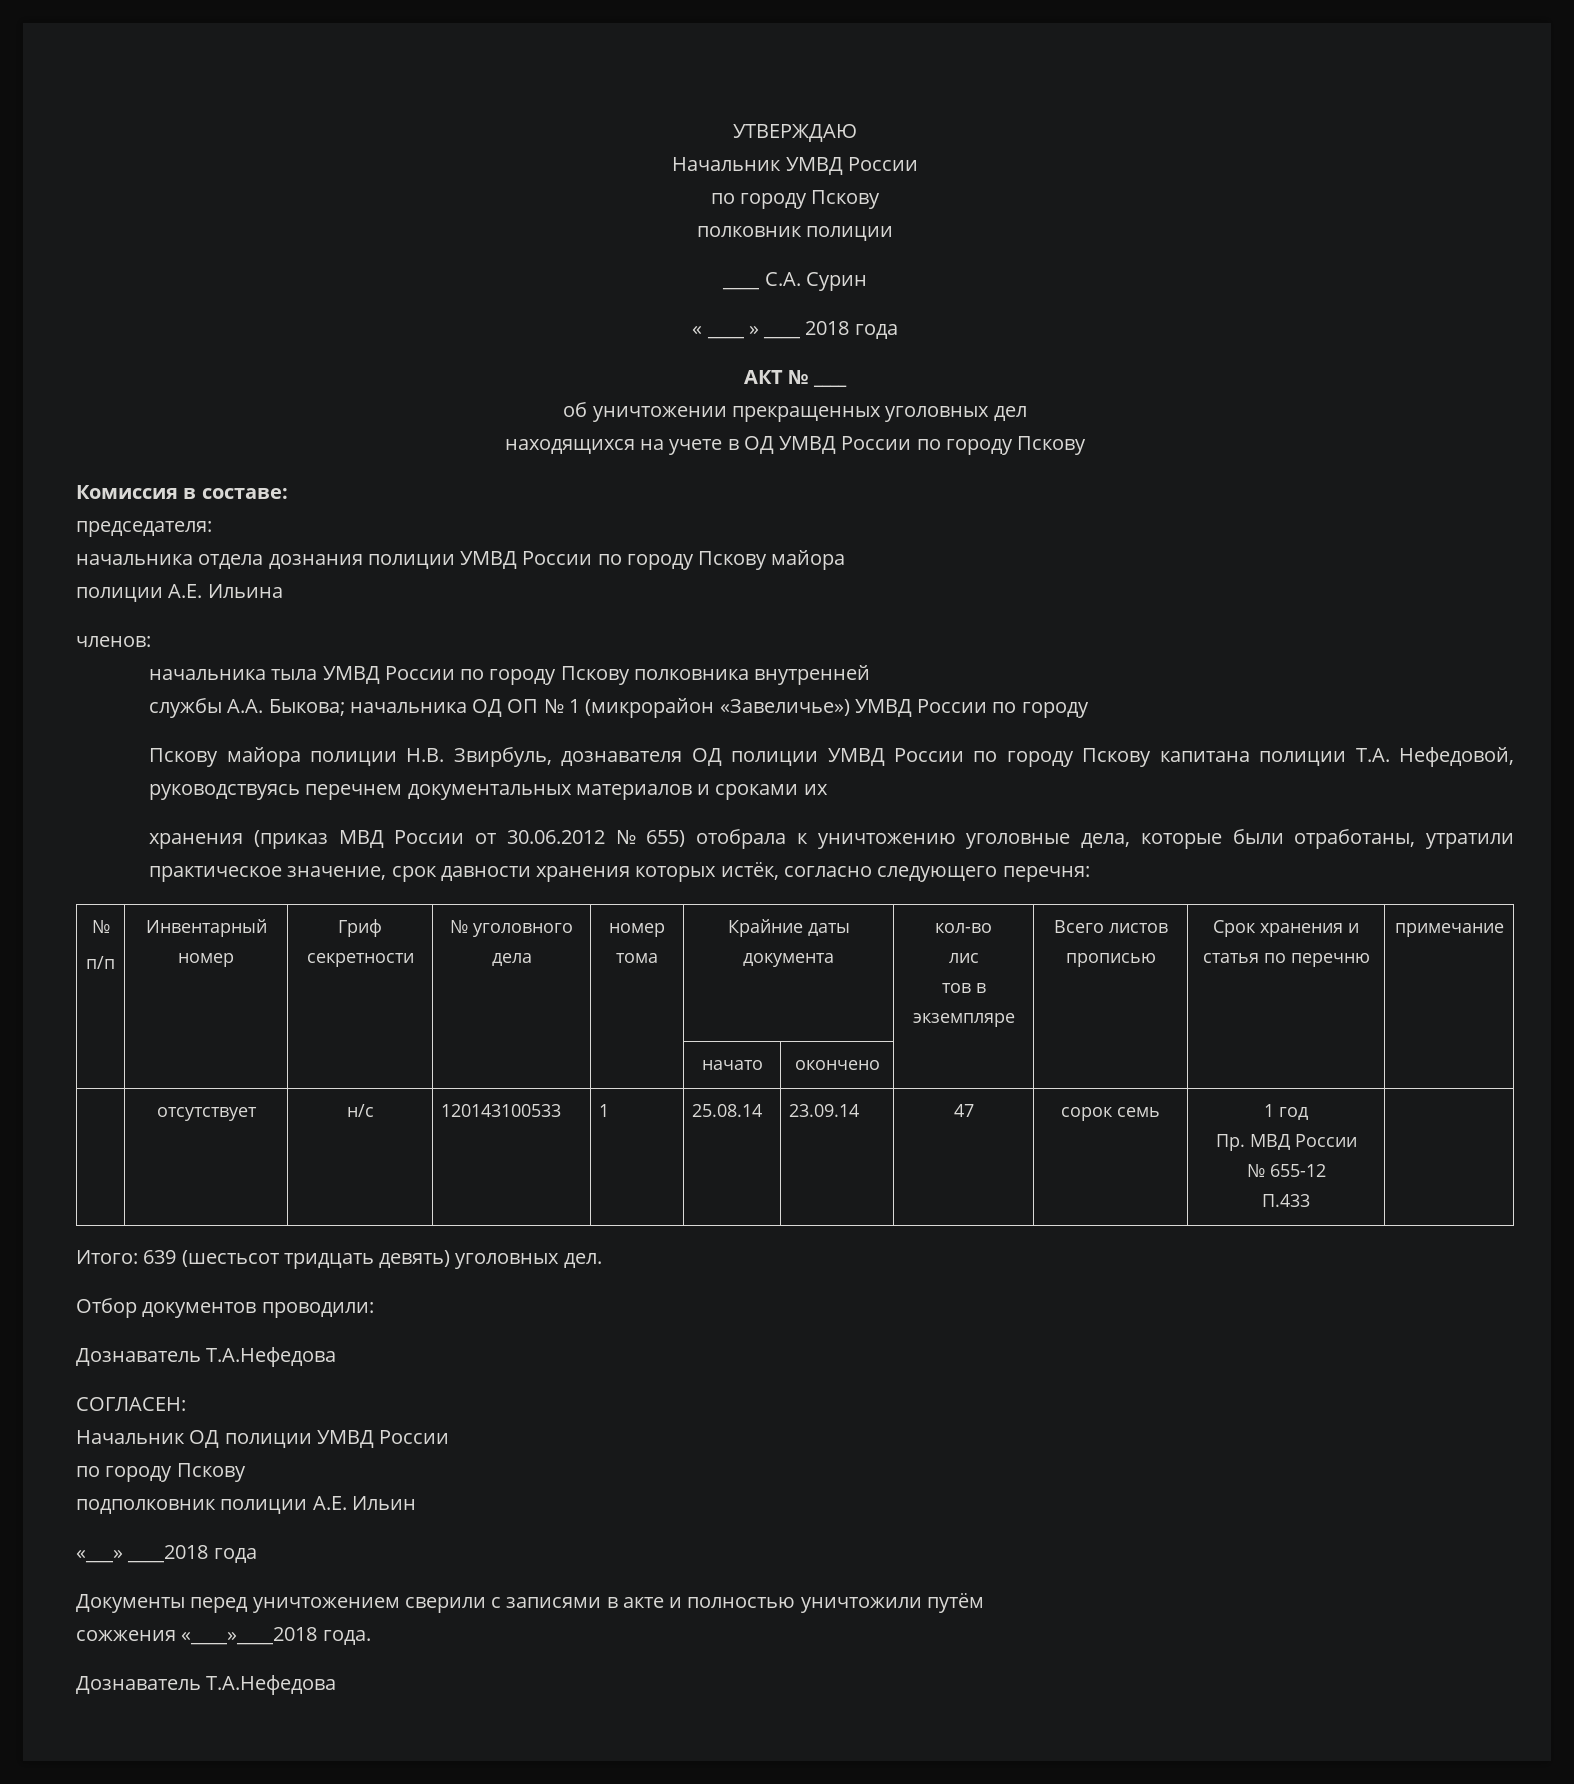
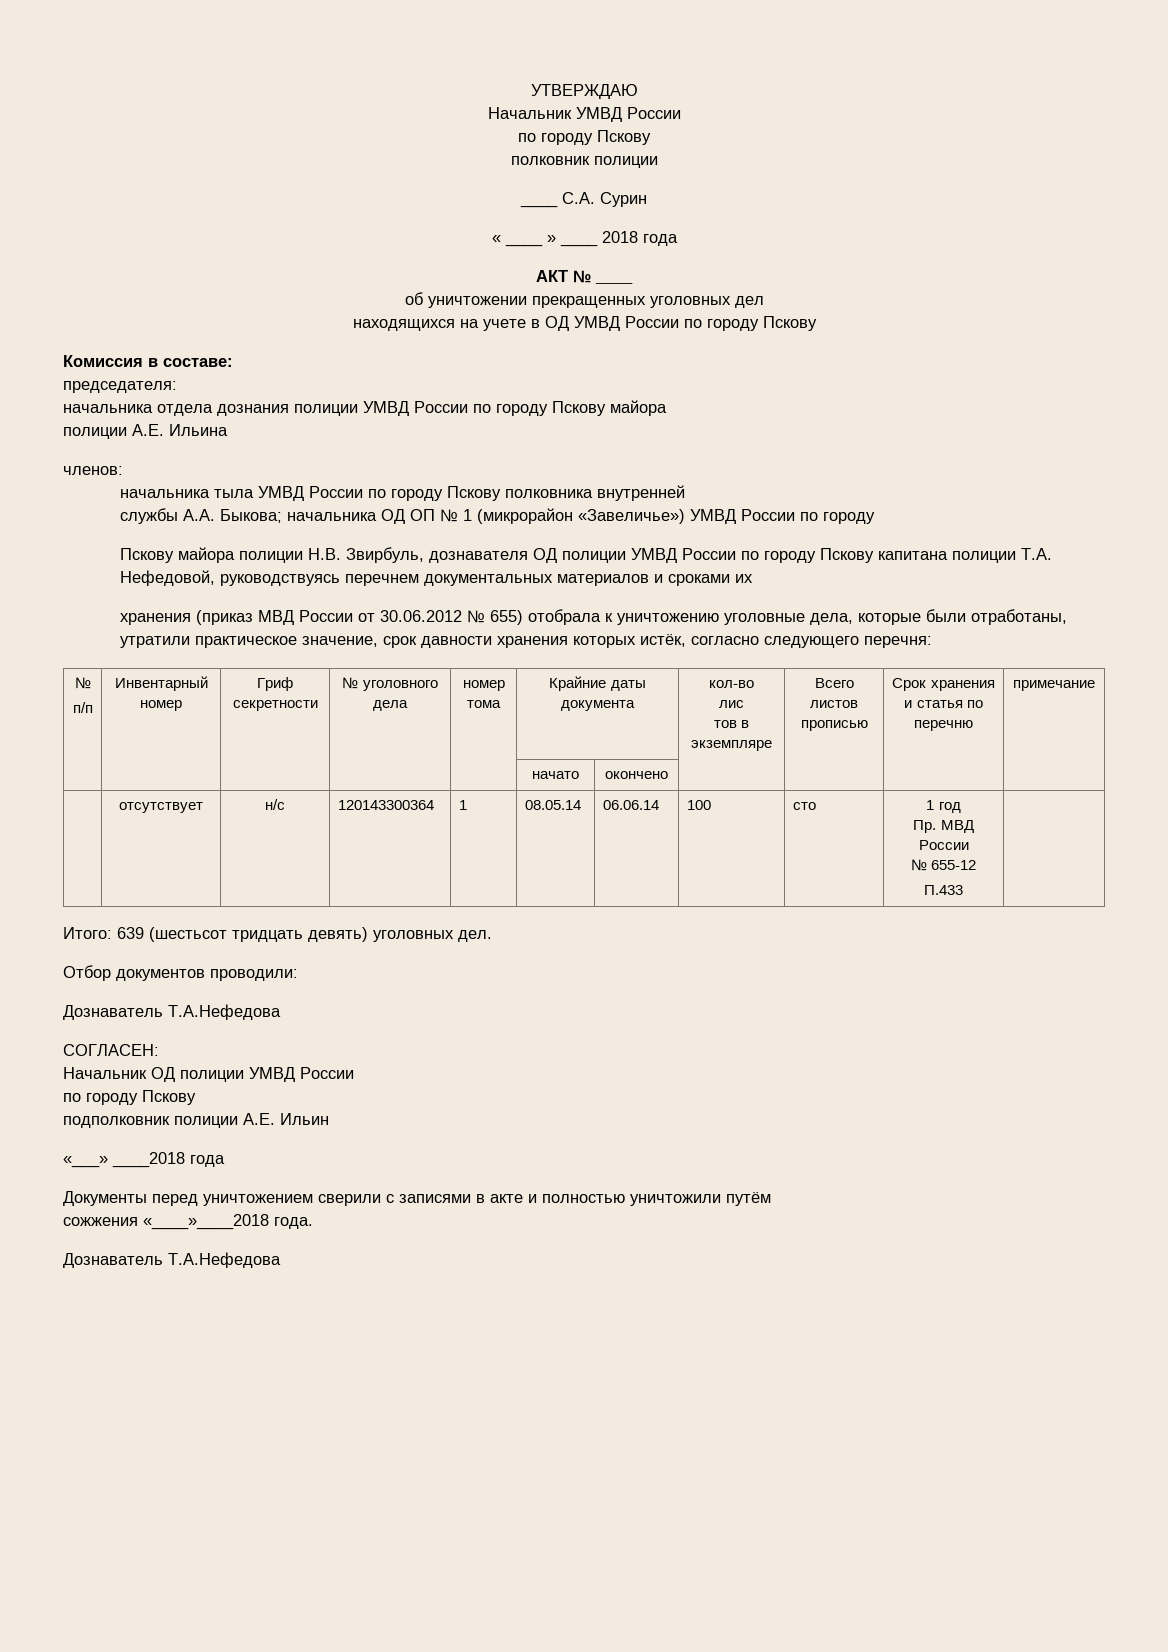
[441,1104,562,1117] [599,1104,610,1117] [692,1104,763,1117] [789,1104,860,1117] [953,1104,974,1117] [1061,1107,1160,1121] 120143100533 | 1 | 25.08.14 | 23.09.14 | 47 | сорок семь -> [337,800,434,810] [458,800,467,810] [524,800,581,810] [602,800,659,810] [686,800,711,810] [792,802,816,810] 120143300364 | 1 | 08.05.14 | 06.06.14 | 100 | сто

